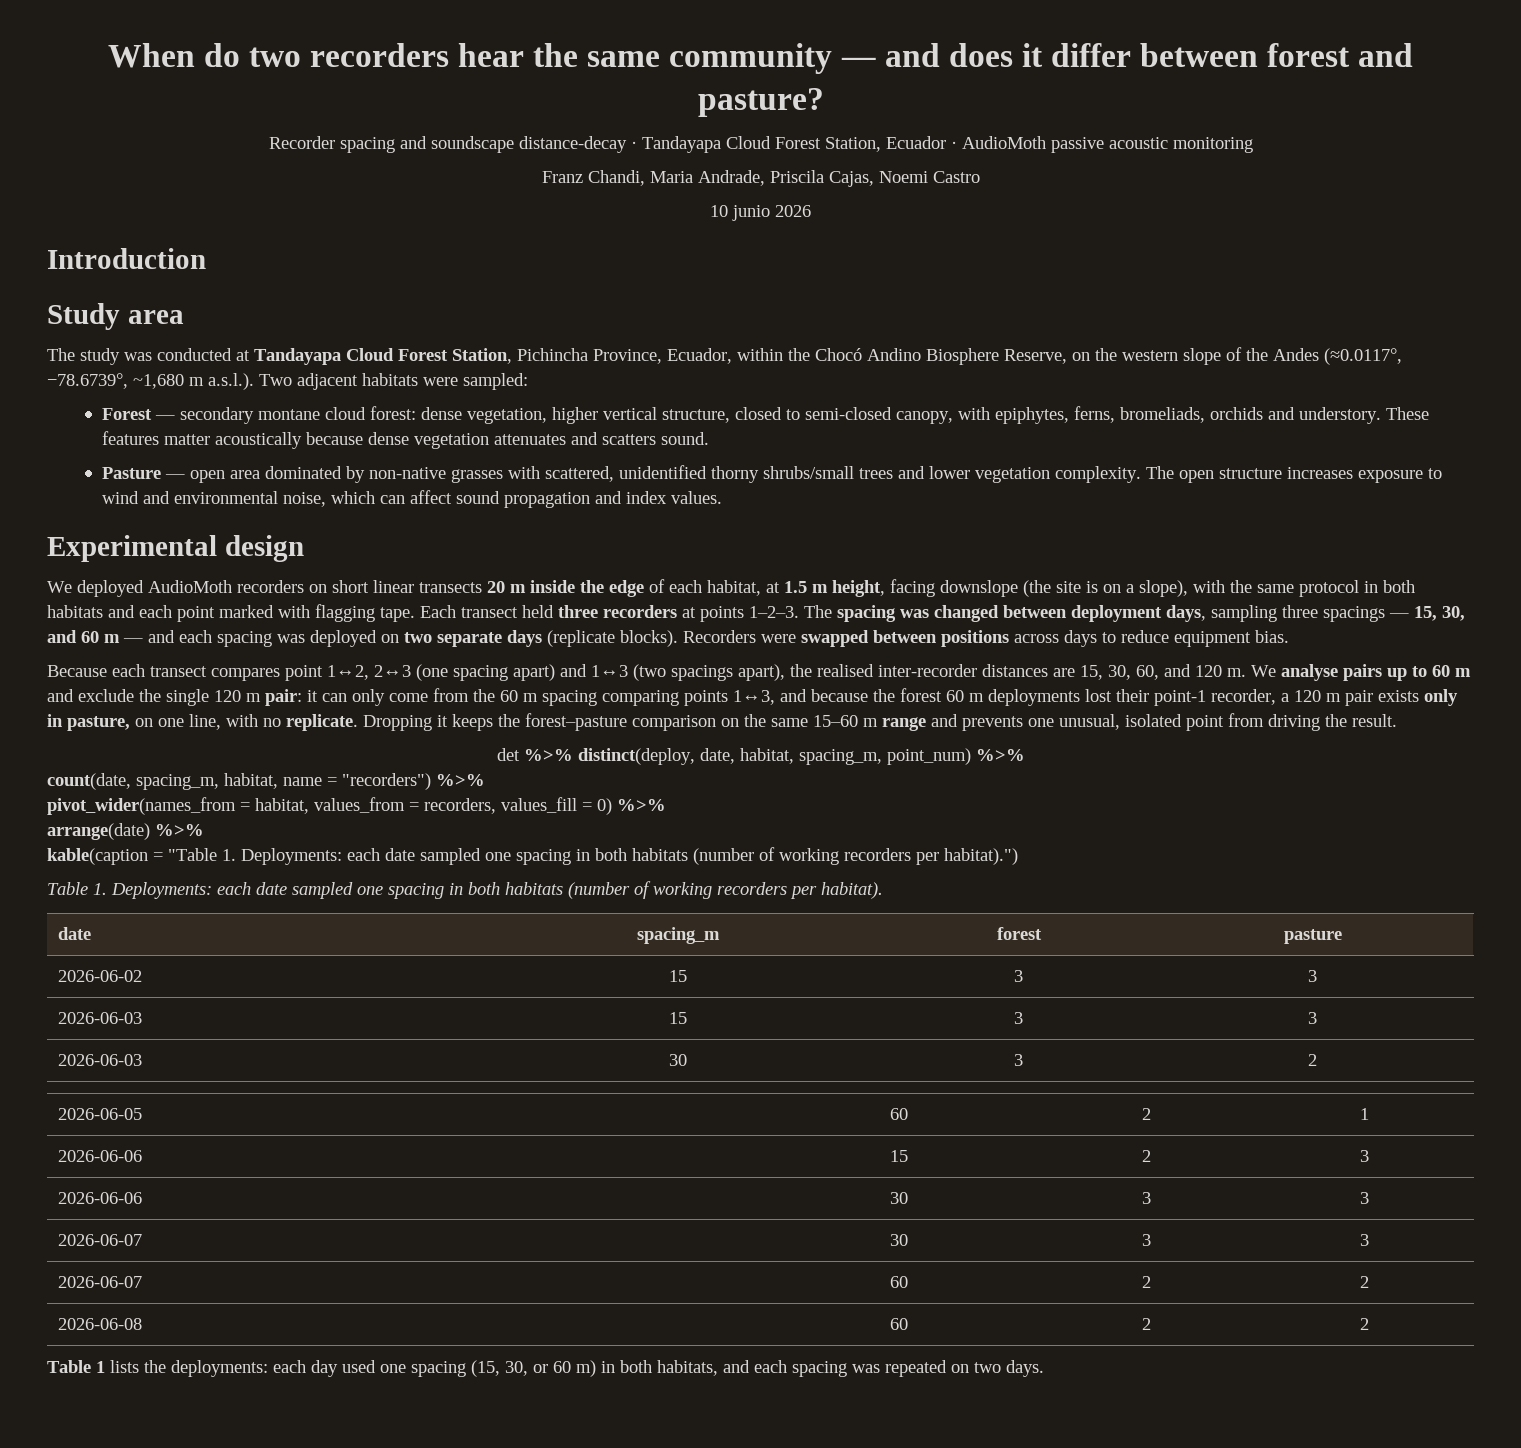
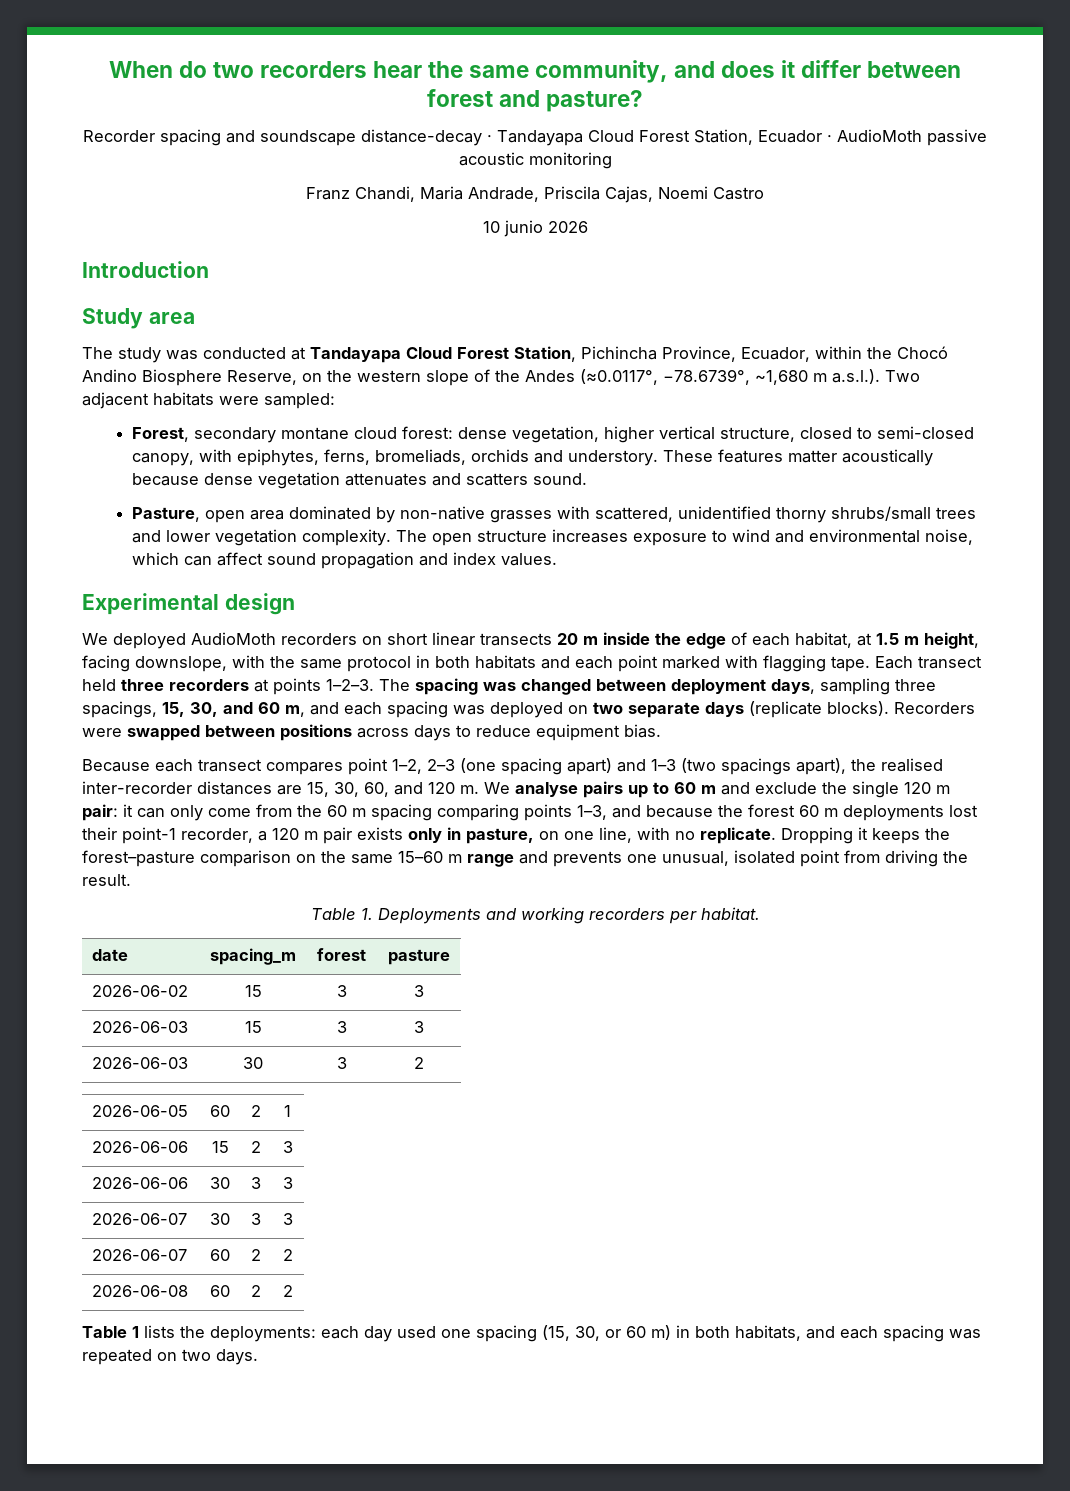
[669,43,876,74] community — -> [535,60,669,83] community,
[101,408,175,420] Forest — -> [132,427,190,442] Forest,
[101,467,185,479] Pasture — -> [132,507,201,522] Pasture,
[940,580,1188,597] downslope (the site is on a slope), -> [135,656,227,672] downslope,
[1323,606,1409,622] spacings — -> [82,701,157,718] spacings,
[104,634,143,643] m — -> [285,705,305,717] m,
[327,665,411,680] 1↔2, 2↔3 -> [392,759,455,774] 1–2, 2–3
[591,665,628,677] 1↔3 -> [651,759,676,771] 1–3
[733,690,775,705] 1↔3, -> [577,805,607,820] 1–3,
[496,748,1025,765] [47,773,485,790] [47,797,666,815] [47,823,204,840] [47,847,1018,865] [47,881,883,899] det %>% distinct(deploy, date, habitat, spacing_m, point_num) %>% // count(date, spacing_m, habitat, name = "recorders") %>% // pivot_wider(names_from = habitat, values_from = recorders, values_fill = 0) %>% // arrange(date) %>% // kable(caption = "Table 1. Deployments: each date sampled one spacing in both habitats (number of working recorders per habitat).") // Table 1. Deployments: each date sampled one spacing in both habitats (number of working recorders per habitat). -> [310,907,760,924] Table 1. Deployments and working recorders per habitat.

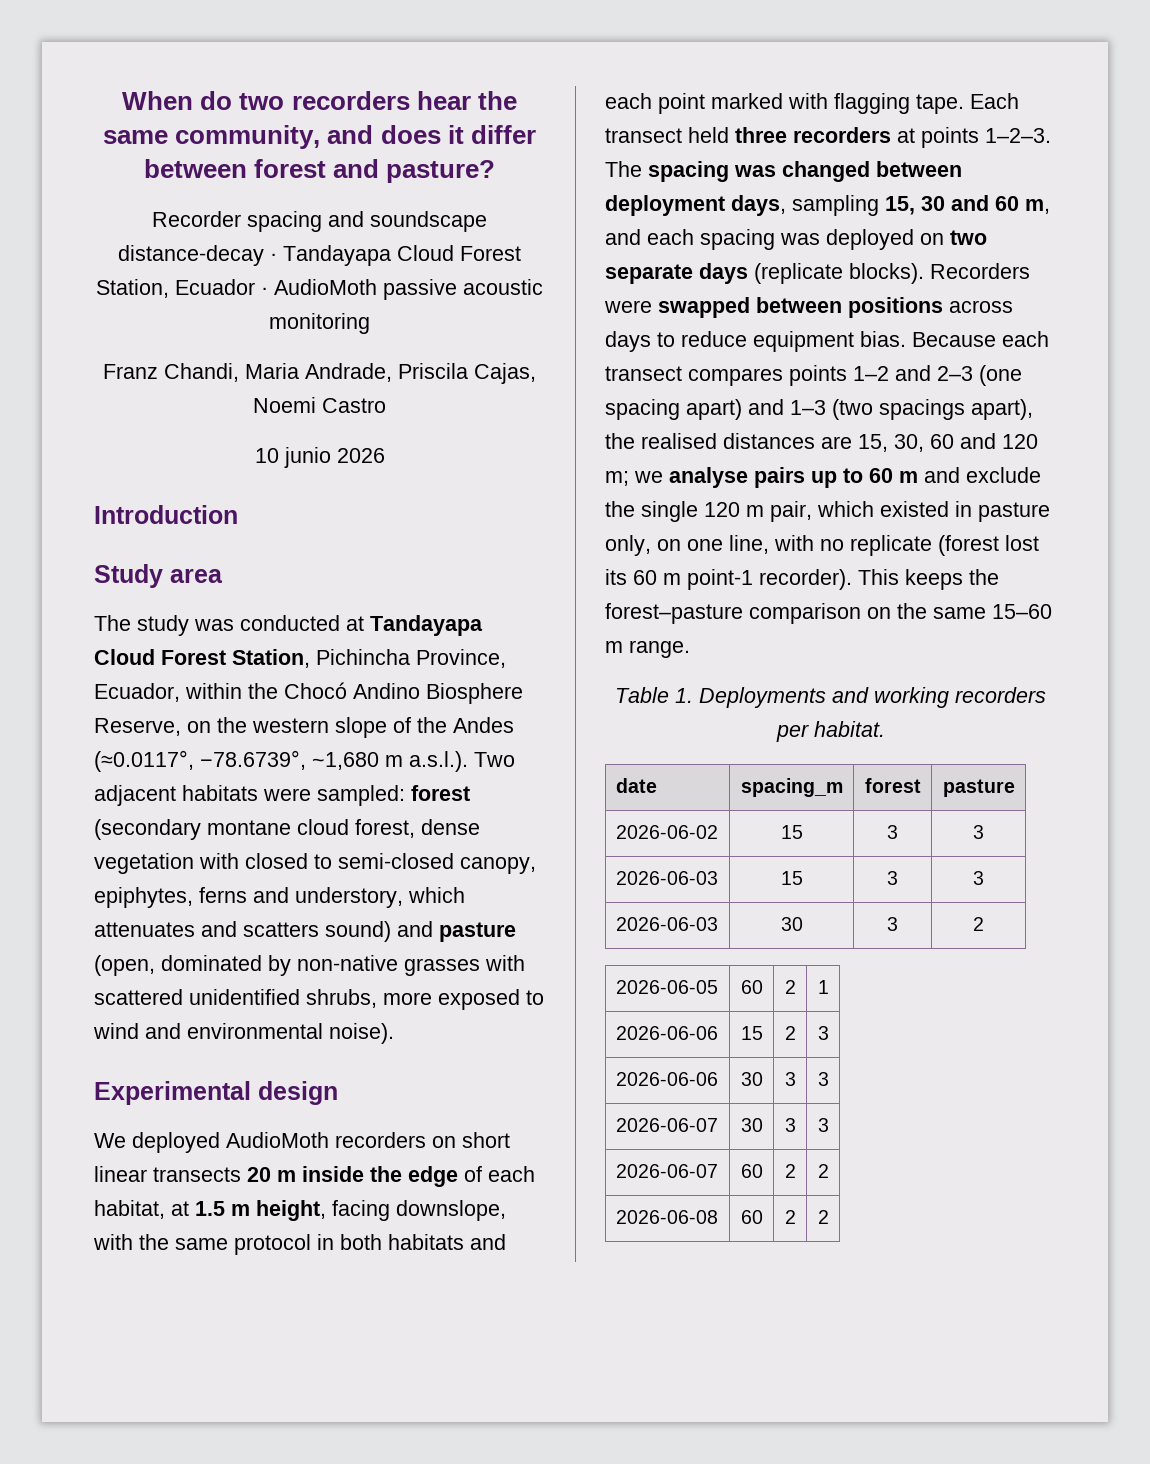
[132,426,975,443] [132,449,934,466] [132,472,588,489] [132,507,285,523] // Forest, secondary montane cloud forest: dense vegetation, higher vertical structure, closed to semi-closed canopy, with epiphytes, ferns, bromeliads, orchids and understory. These features matter acoustically because dense vegetation attenuates and scatters sound. // Pasture, open area -> [411,785,470,801] [94,819,480,840] [94,853,536,874] [94,887,465,908] [94,921,516,942] [94,955,155,976] forest (secondary montane cloud forest, dense vegetation with closed to semi-closed canopy, epiphytes, ferns and understory, which attenuates and scatters sound) and pasture (open,
[595,506,977,523] [132,529,974,546] [132,552,558,569] scattered, unidentified thorny shrubs/small trees and lower vegetation complexity. The open structure increases exposure to wind and environmental noise, which can affect sound propagation and index values. -> [94,989,544,1010] [93,1023,394,1044] scattered unidentified shrubs, more exposed to wind and environmental noise).
[895,679,936,691] [82,701,218,718] three spacings, 15, 30, -> [885,196,945,215] 15, 30
(661, 731) // -> (906, 339) none
[348,758,422,775] point 1–2, -> [789,365,931,386] points 1–2 and
[82,781,192,794] inter-recorder -> (717, 441) none
[364,782,389,797] 60, -> [930,434,954,449] 60
[460,782,510,794] m. We -> [605,471,663,486] m; we
[82,804,978,821] [82,827,534,844] pair: it can only come from the 60 m spacing comparing points 1–3, and because the forest 60 m deployments lost their point-1 recorder, a 120 m pair exists only in pasture, -> [770,501,1050,522] [605,535,651,556] pair, which existed in pasture only,
[700,827,868,844] replicate. Dropping it -> [850,535,1039,556] [605,569,899,590] replicate (forest lost its 60 m point-1 recorder). This
[467,850,968,867] [82,874,131,886] range and prevents one unusual, isolated point from driving the result. -> [629,640,690,658] range.
[82,1325,981,1342] [82,1349,258,1365] // Table 1 lists the deployments: each day used one spacing (15, 30, or 60 m) in both habitats, and each spacing was repeated on two days. -> (829, 1217) none

